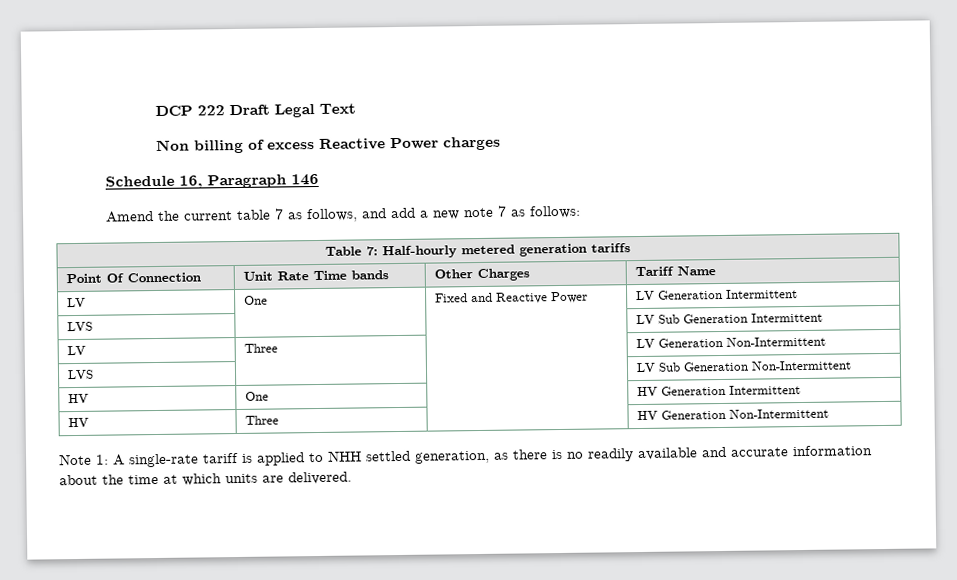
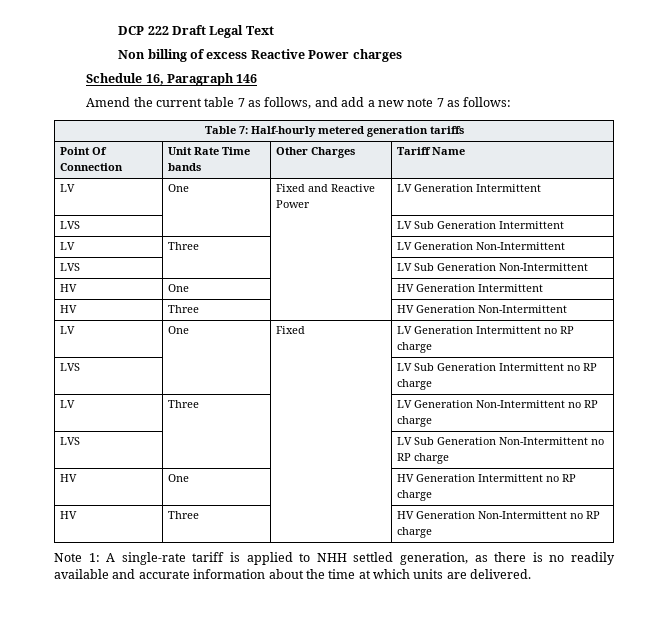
(830, 413) none -> [59,326,75,334] [167,326,189,334] [275,326,305,334] [396,326,574,334] [396,342,432,353] [59,363,80,371] [396,363,597,371] [396,379,432,390] [59,400,75,408] [167,400,199,408] [396,400,598,408] [396,416,432,427] [59,437,80,445] [396,437,604,445] [396,453,449,464] [59,474,77,482] [167,474,189,482] [396,474,576,482] [396,490,432,501] [59,511,77,519] [167,511,199,519] [396,511,600,519] [396,527,432,538] // LV | One | Fixed | LV Generation Intermittent no RP charge // LVS | | | LV Sub Generation Intermittent no RP charge // LV | Three | | LV Generation Non-Intermittent no RP charge // LVS | | | LV Sub Generation Non-Intermittent no RP charge // HV | One | | HV Generation Intermittent no RP charge // HV | Three | | HV Generation Non-Intermittent no RP charge

